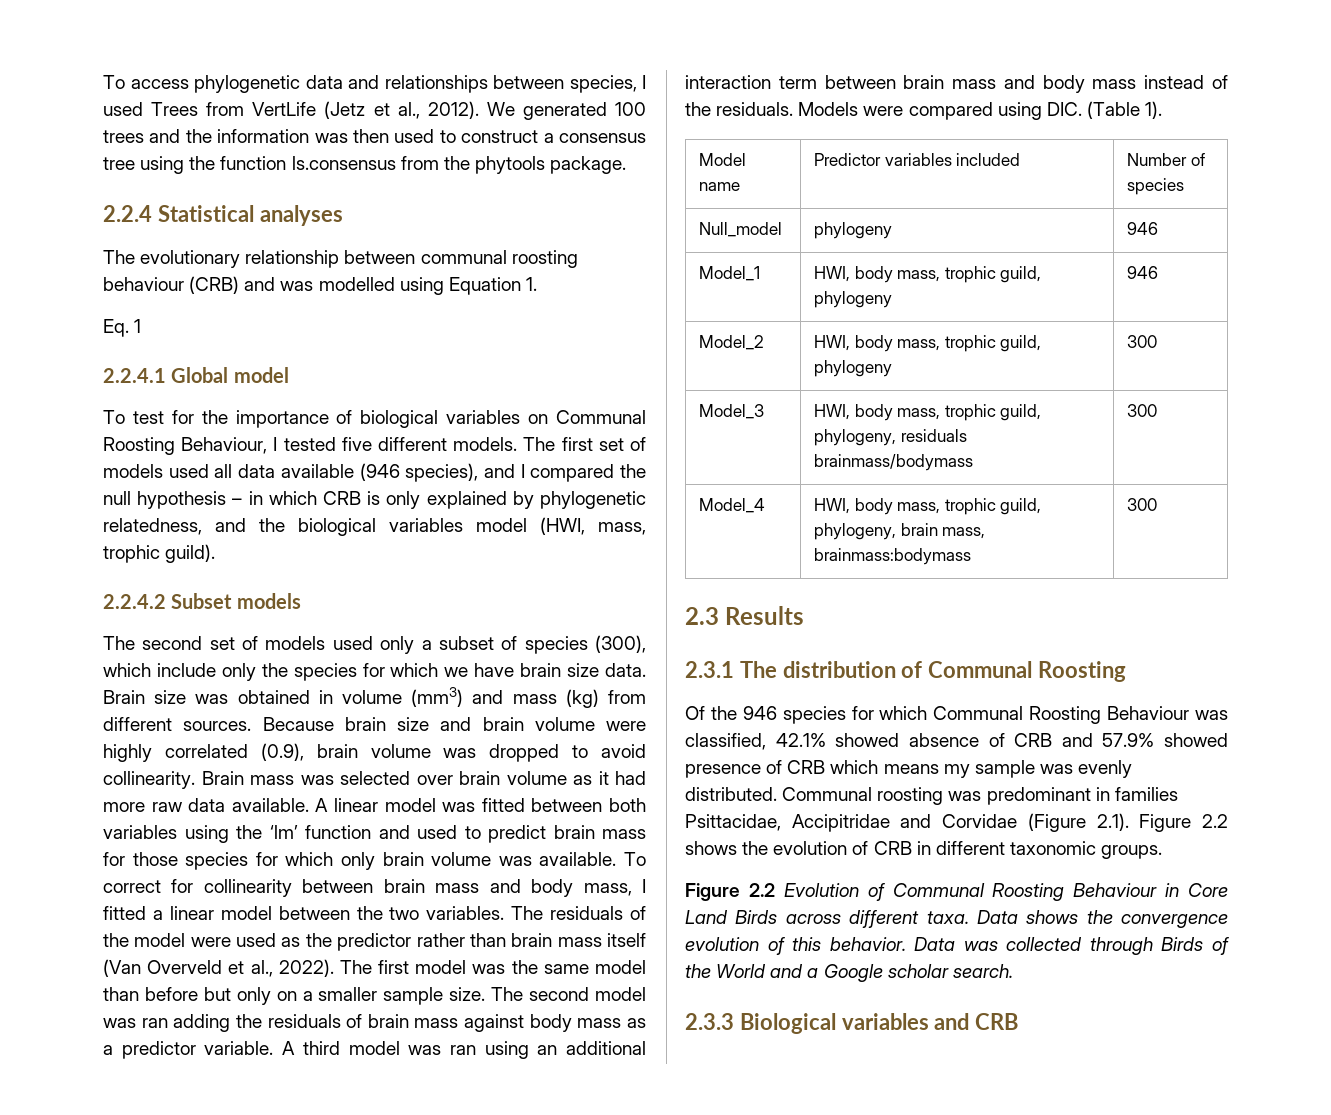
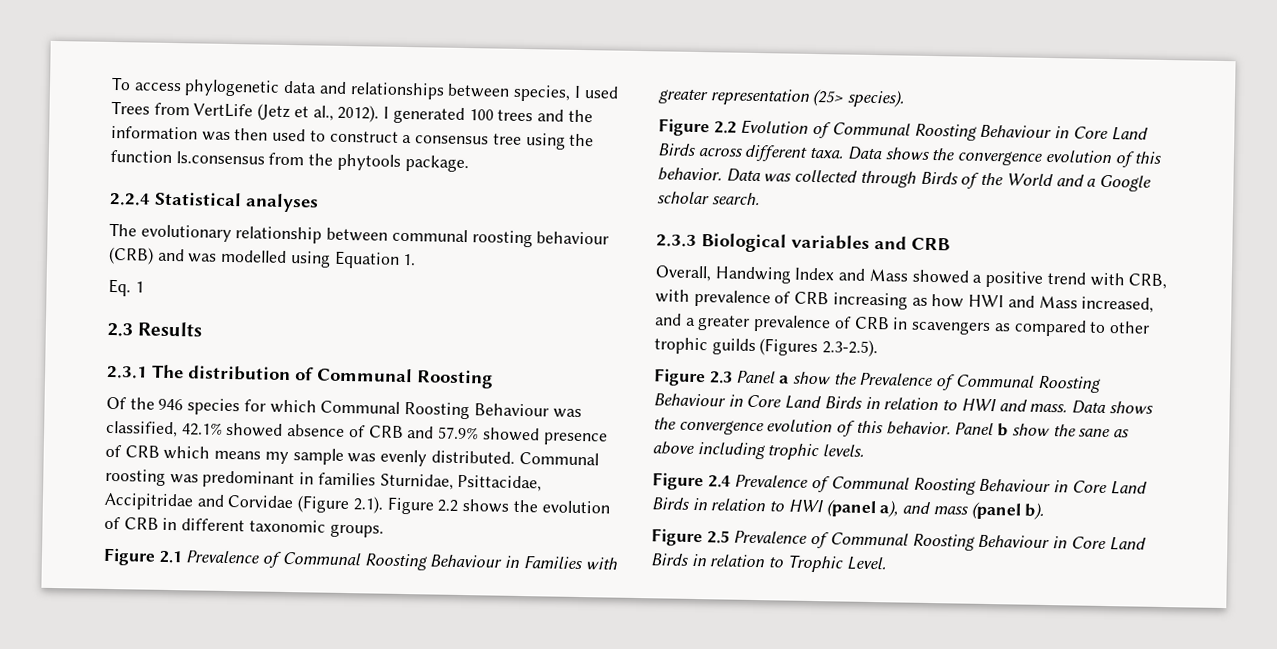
[486,102,515,116] We -> [383,106,390,119] I
[103,367,289,383] [103,410,647,428] [103,437,646,455] [103,463,646,482] [103,491,646,509] [103,517,646,536] [103,544,216,563] [103,593,301,609] [103,635,647,654] [103,663,646,681] [103,687,646,708] [103,717,646,731] [103,743,646,762] [103,771,646,789] [103,798,647,812] [103,825,646,843] [103,852,647,870] [103,879,647,897] [103,906,646,920] [103,933,646,951] [103,959,646,977] [103,987,647,1005] [103,1014,646,1032] [103,1041,646,1059] [685,75,1228,93] [685,101,1163,120] [699,153,747,166] [699,182,741,191] [814,153,1021,166] [1127,153,1205,166] [1127,178,1185,195] [699,222,783,237] [814,222,893,239] [1127,222,1159,235] [699,266,761,281] [814,266,1042,283] [814,291,893,308] [1127,266,1159,279] [699,335,765,350] [814,335,1042,352] [814,360,893,377] [1127,335,1158,348] [699,404,765,419] [814,404,1042,421] [814,429,967,446] [814,454,974,471] [1127,404,1158,417] [699,498,766,513] [814,498,1042,515] [814,523,986,540] [814,548,972,565] [1127,498,1158,511] // 2.2.4.1 Global model // To test for the importance of biological variables on Communal Roosting Behaviour, I tested five different models. The first set of models used all data available (946 species), and I compared the null hypothesis – in which CRB is only explained by phylogenetic relatedness, and the biological variables model (HWI, mass, trophic guild). // 2.2.4.2 Subset models // The second set of models used only a subset of species (300), which include only the species for which we have brain size data. Brain size was obtained in volume (mm3) and mass (kg) from different sources. Because brain size and brain volume were highly correlated (0.9), brain volume was dropped to avoid collinearity. Brain mass was selected over brain volume as it had more raw data available. A linear model was fitted between both variables using the ‘lm’ function and used to predict brain mass for those species for which only brain volume was available. To correct for collinearity between brain mass and body mass, I fitted a linear model between the two variables. The residuals of the model were used as the predictor rather than brain mass itself (Van Overveld et al., 2022). The first model was the same model than before but only on a smaller sample size. The second model was ran adding the residuals of brain mass against body mass as a predictor variable. A third model was ran using an additional interaction term between brain mass and body mass instead of the residuals. Models were compared using DIC. (Table 1). // Model name | Predictor variables included | Number of species // Null_model | phylogeny | 946 // Model_1 | HWI, body mass, trophic guild, phylogeny | 946 // Model_2 | HWI, body mass, trophic guild, phylogeny | 300 // Model_3 | HWI, body mass, trophic guild, phylogeny, residuals brainmass/bodymass | 300 // Model_4 | HWI, body mass, trophic guild, phylogeny, brain mass, brainmass:bodymass | 300 -> (144, 287) none
(1178, 794) none -> [379,473,454,490] Sturnidae,
(1163, 852) none -> [103,547,618,571] [658,88,906,108] // Figure 2.1 Prevalence of Communal Roosting Behaviour in Families with greater representation (25> species).
(1019, 1021) none -> [655,265,1168,290] [655,289,1155,313] [654,313,1150,337] [654,337,879,358] [653,368,1101,393] [653,393,1153,415] [653,417,1129,438] [652,441,865,461] [652,472,1148,495] [651,497,1046,520] [651,528,1147,551] [650,553,887,573] // Overall, Handwing Index and Mass showed a positive trend with CRB, with prevalence of CRB increasing as how HWI and Mass increased, and a greater prevalence of CRB in scavengers as compared to other trophic guilds (Figures 2.3-2.5). // Figure 2.3 Panel a show the Prevalence of Communal Roosting Behaviour in Core Land Birds in relation to HWI and mass. Data shows the convergence evolution of this behavior. Panel b show the sane as above including trophic levels. // Figure 2.4 Prevalence of Communal Roosting Behaviour in Core Land Birds in relation to HWI (panel a), and mass (panel b). // Figure 2.5 Prevalence of Communal Roosting Behaviour in Core Land Birds in relation to Trophic Level.

